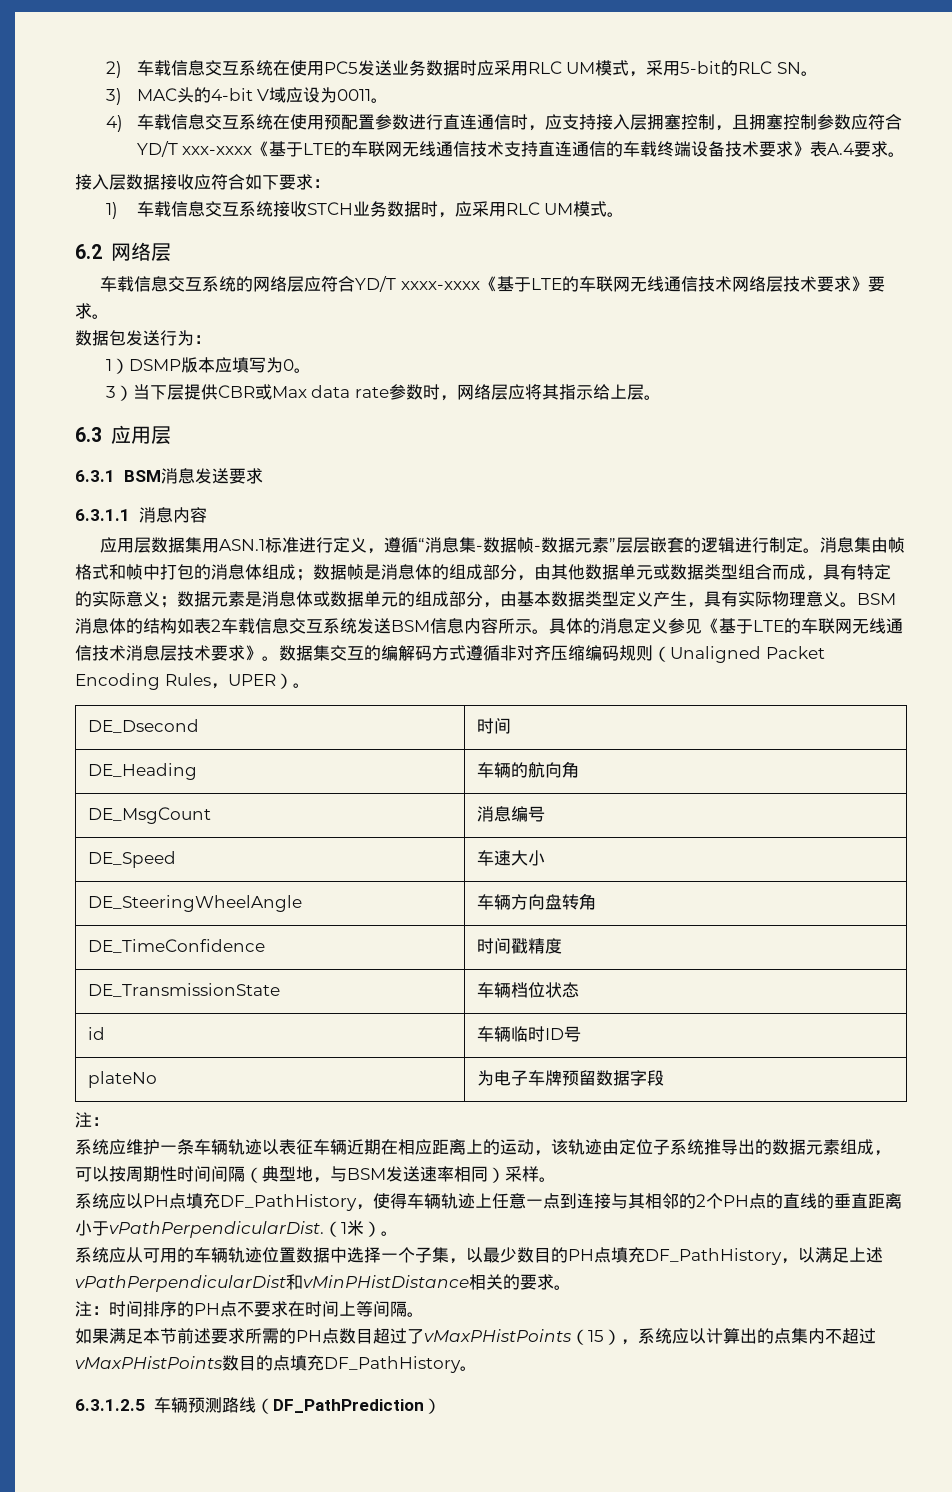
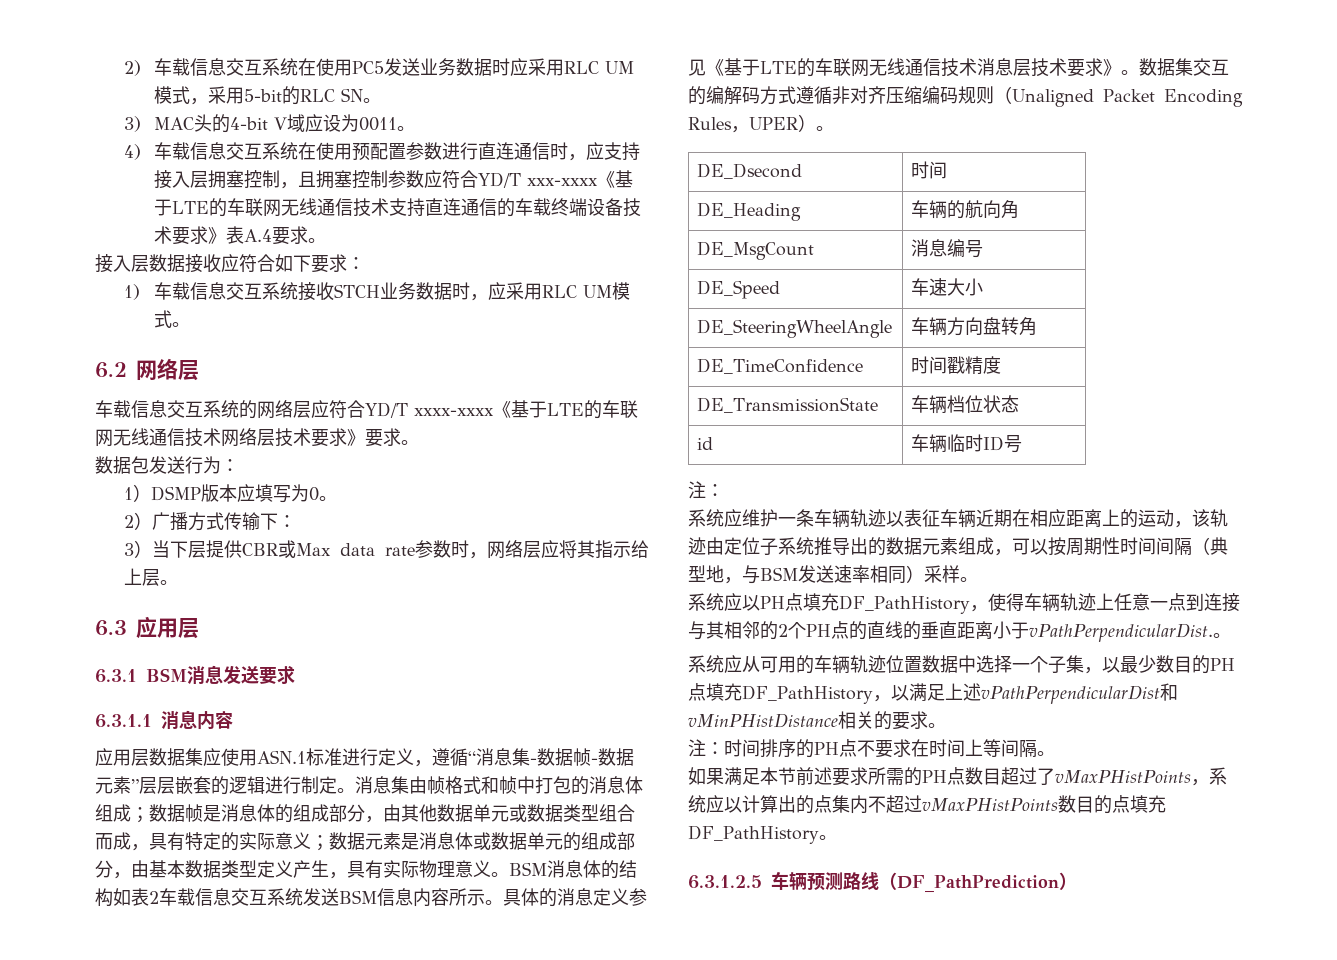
(311, 370) none -> [124,512,297,531] // 2）广播方式传输下：
(203, 545) none -> [203,748,239,766] 应使
[87,1071,157,1088] [476,1070,664,1086] // plateNo | 为电子车牌预留数据字段 -> (1023, 444) none
[324,1220,381,1237] （1米） -> (1213, 632) none
[571,1329,621,1345] （15） -> (1191, 776) none

